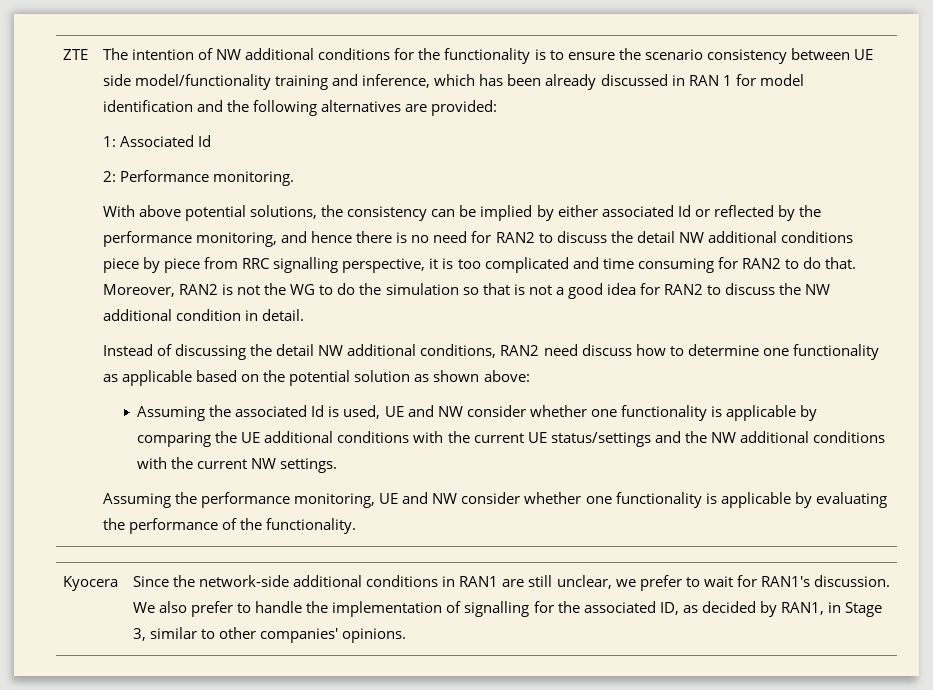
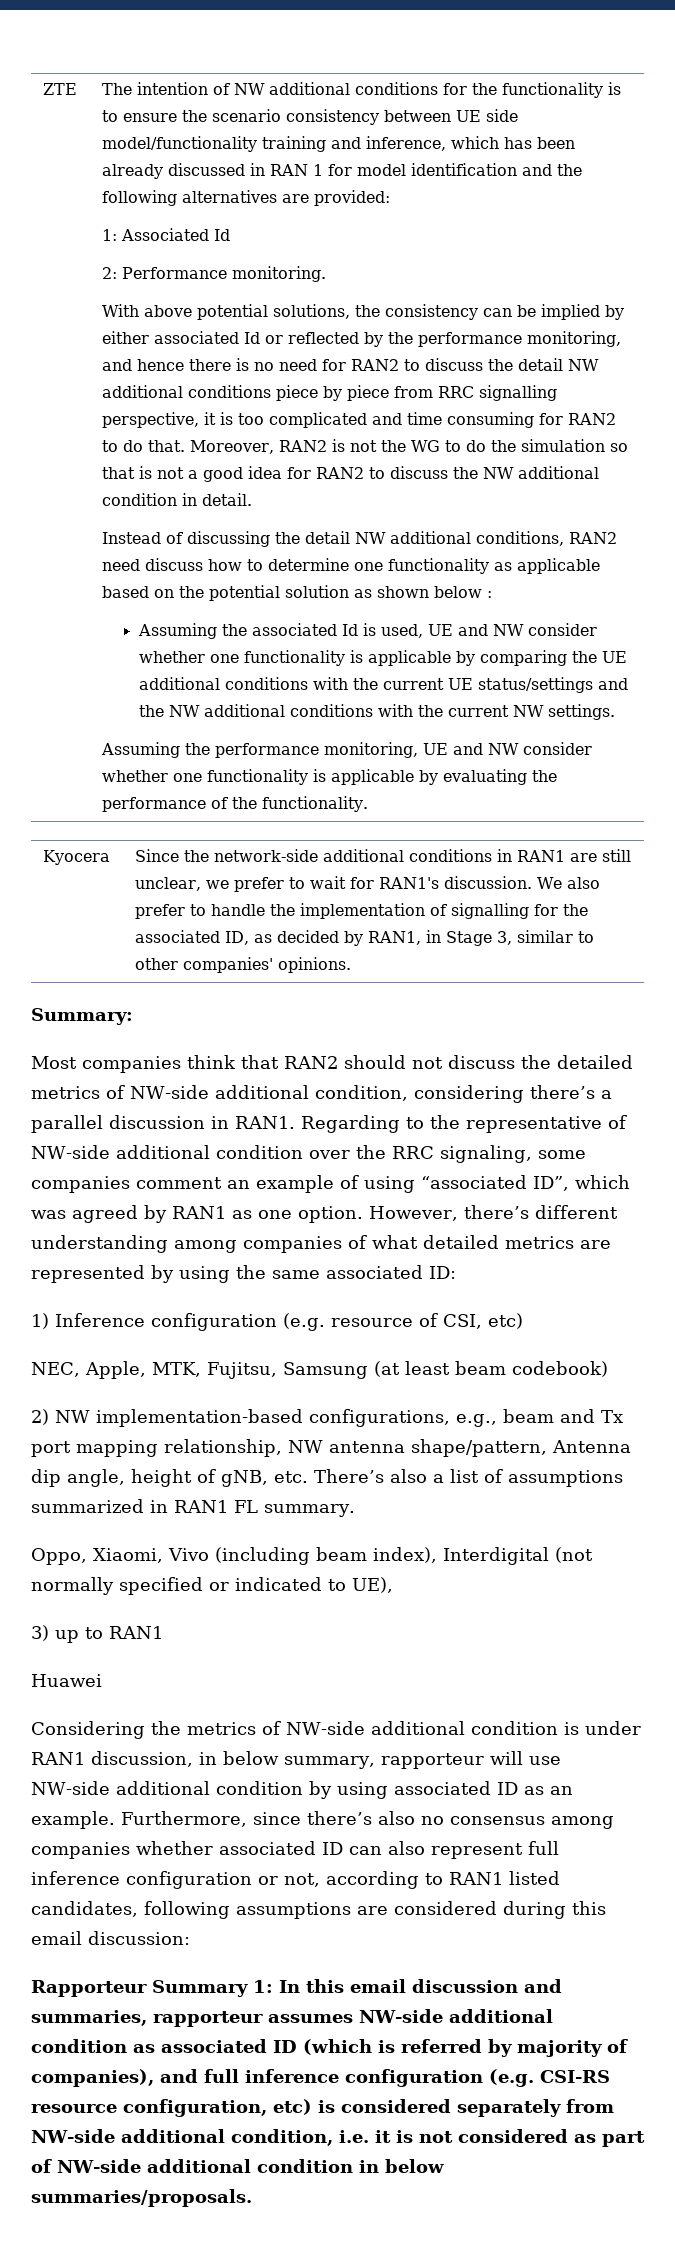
[483,370,530,382] above: -> [434,586,493,598] below :
(407, 635) none -> [31,1008,133,1025] [31,1055,633,1073] [31,1085,612,1103] [31,1115,627,1133] [31,1145,586,1163] [31,1175,630,1193] [31,1205,618,1223] [31,1235,611,1253] [31,1265,456,1283] [31,1313,523,1331] [31,1361,608,1379] [31,1409,623,1427] [31,1439,631,1457] [31,1469,623,1487] [31,1499,355,1517] [31,1547,593,1565] [31,1577,393,1595] [31,1625,163,1643] [31,1674,102,1687] [31,1721,641,1739] [31,1751,561,1769] [31,1781,573,1799] [31,1811,614,1829] [31,1841,559,1859] [31,1871,560,1889] [31,1901,606,1919] [31,1931,190,1945] [31,1979,562,1997] [31,2009,553,2027] [31,2039,628,2057] [31,2069,610,2087] [31,2099,614,2117] [31,2129,645,2147] [31,2159,444,2173] [31,2189,252,2207] // Summary: // Most companies think that RAN2 should not discuss the detailed metrics of NW-side additional condition, considering there’s a parallel discussion in RAN1. Regarding to the representative of NW-side additional condition over the RRC signaling, some companies comment an example of using “associated ID”, which was agreed by RAN1 as one option. However, there’s different understanding among companies of what detailed metrics are represented by using the same associated ID: // 1) Inference configuration (e.g. resource of CSI, etc) // NEC, Apple, MTK, Fujitsu, Samsung (at least beam codebook) // 2) NW implementation-based configurations, e.g., beam and Tx port mapping relationship, NW antenna shape/pattern, Antenna dip angle, height of gNB, etc. There’s also a list of assumptions summarized in RAN1 FL summary. // Oppo, Xiaomi, Vivo (including beam index), Interdigital (not normally specified or indicated to UE), // 3) up to RAN1 // Huawei // Considering the metrics of NW-side additional condition is under RAN1 discussion, in below summary, rapporteur will use NW-side additional condition by using associated ID as an example. Furthermore, since there’s also no consensus among companies whether associated ID can also represent full inference configuration or not, according to RAN1 listed candidates, following assumptions are considered during this email discussion: // Rapporteur Summary 1: In this email discussion and summaries, rapporteur assumes NW-side additional condition as associated ID (which is referred by majority of companies), and full inference configuration (e.g. CSI-RS resource configuration, etc) is considered separately from NW-side additional condition, i.e. it is not considered as part of NW-side additional condition in below summaries/proposals.

